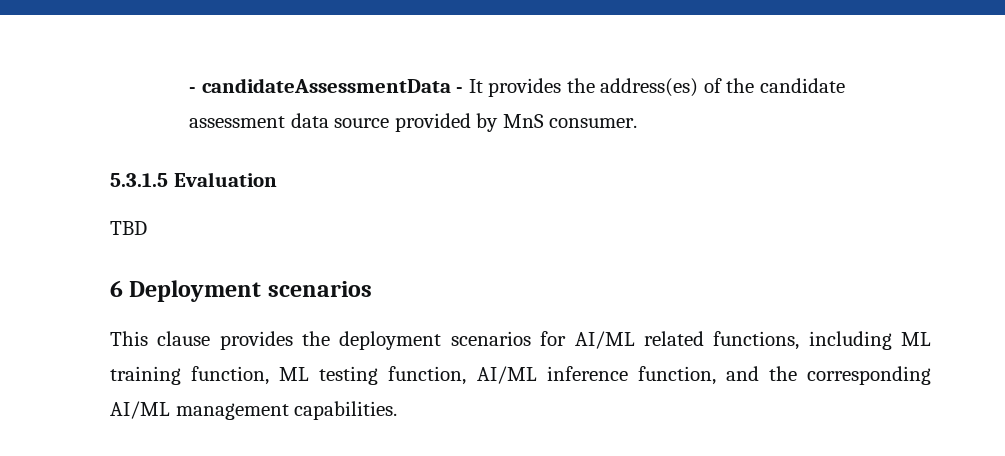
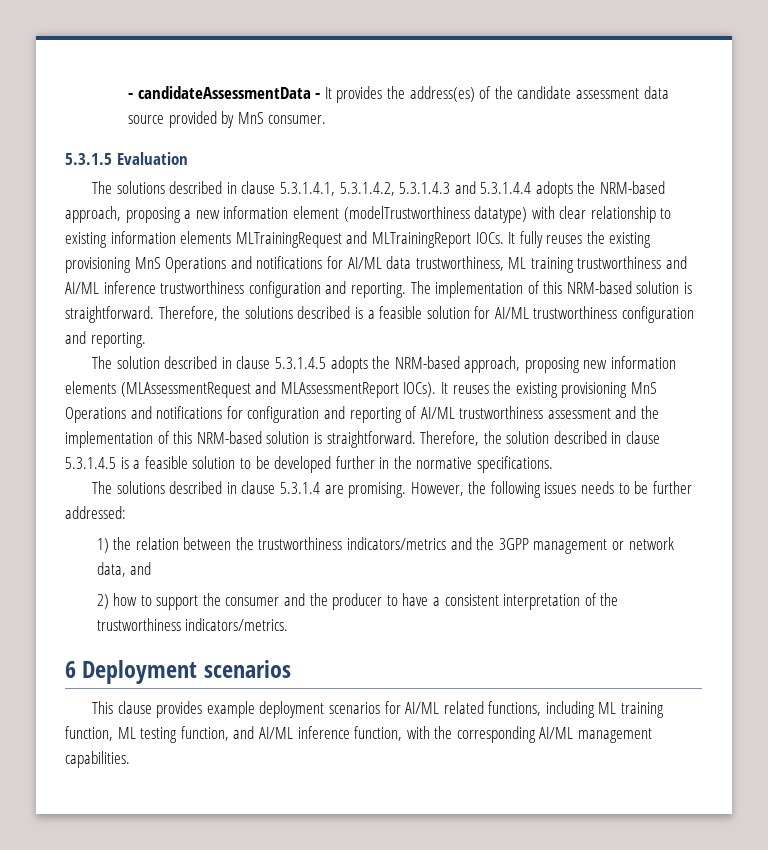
[110,221,147,235] TBD -> [91,181,666,198] [65,206,672,223] [65,231,652,248] [65,256,688,273] [65,281,693,298] [65,306,695,323] [65,331,146,348] [91,356,677,373] [65,381,657,398] [65,406,660,423] [65,431,661,448] [65,456,554,473] [91,481,692,498] [65,506,126,519] [96,537,674,554] [96,562,152,577] [96,593,619,610] [96,618,289,631] The solutions described in clause 5.3.1.4.1, 5.3.1.4.2, 5.3.1.4.3 and 5.3.1.4.4 adopts the NRM-based approach, proposing a new information element (modelTrustworthiness datatype) with clear relationship to existing information elements MLTrainingRequest and MLTrainingReport IOCs. It fully reuses the existing provisioning MnS Operations and notifications for AI/ML data trustworthiness, ML training trustworthiness and AI/ML inference trustworthiness configuration and reporting. The implementation of this NRM-based solution is straightforward. Therefore, the solutions described is a feasible solution for AI/ML trustworthiness configuration and reporting. // The solution described in clause 5.3.1.4.5 adopts the NRM-based approach, proposing new information elements (MLAssessmentRequest and MLAssessmentReport IOCs). It reuses the existing provisioning MnS Operations and notifications for configuration and reporting of AI/ML trustworthiness assessment and the implementation of this NRM-based solution is straightforward. Therefore, the solution described in clause 5.3.1.4.5 is a feasible solution to be developed further in the normative specifications. // The solutions described in clause 5.3.1.4 are promising. However, the following issues needs to be further addressed: // 1) the relation between the trustworthiness indicators/metrics and the 3GPP management or network data, and // 2) how to support the consumer and the producer to have a consistent interpretation of the trustworthiness indicators/metrics.
[302,331,331,346] the -> [206,701,255,718] example
(467, 375) none -> [233,726,255,739] and
[725,366,759,381] and -> [406,726,430,739] with

